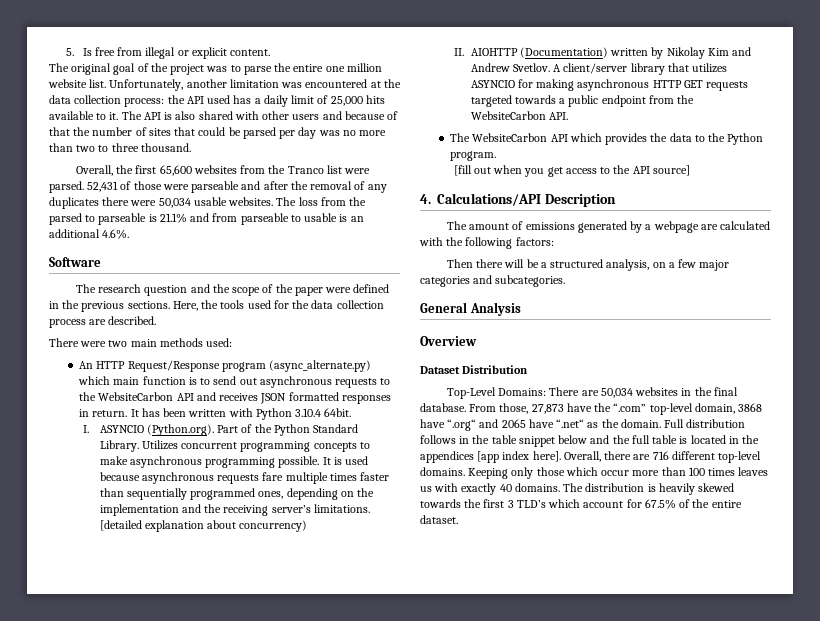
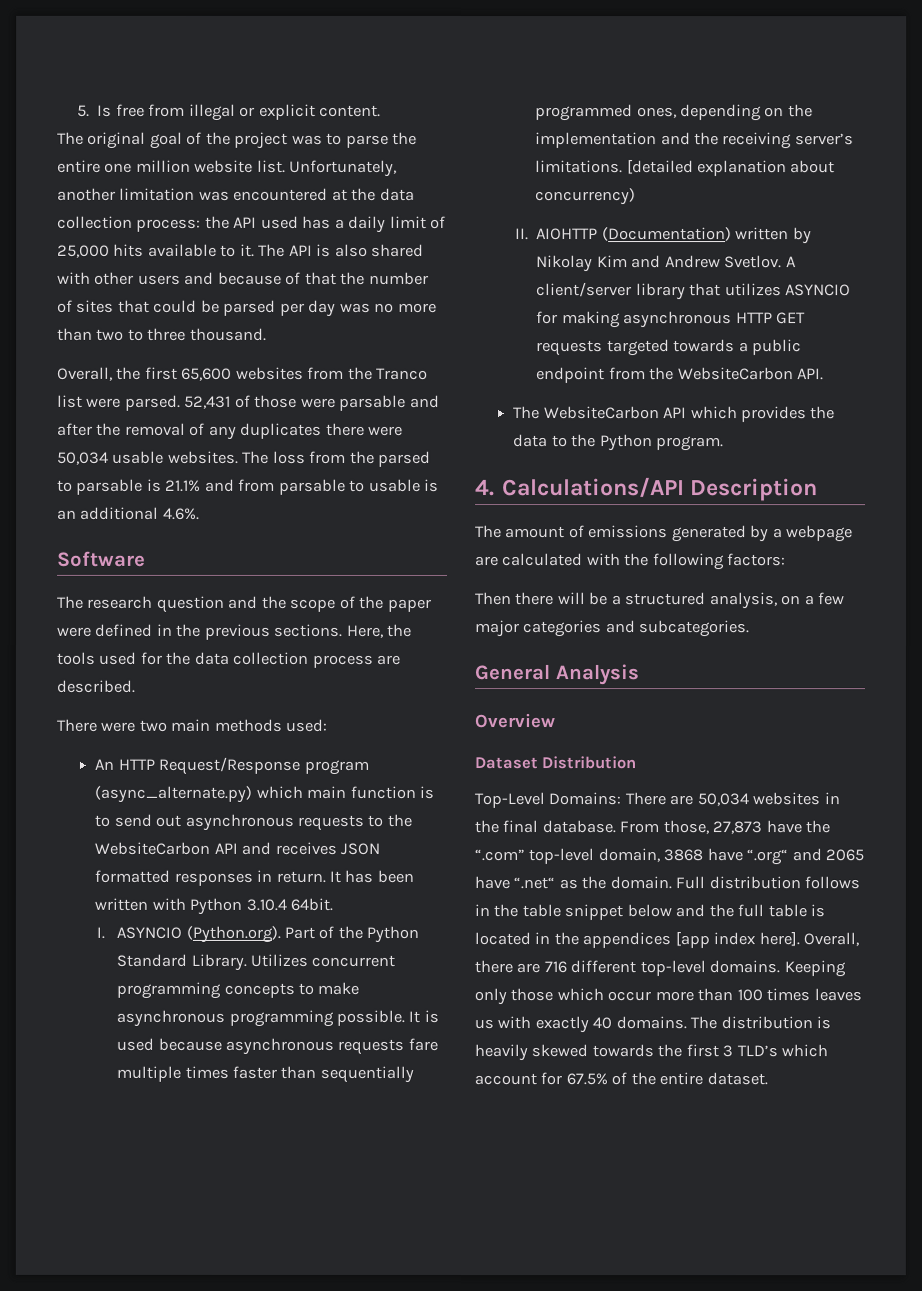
[191,181,240,193] parseable -> [339,394,407,411] parsable
[98,213,147,225] parseable -> [76,478,144,495] parsable
[240,213,289,225] parseable -> [278,478,346,495] parsable
[453,165,690,177] // [fill out when you get access to the API source] -> (724, 444) none

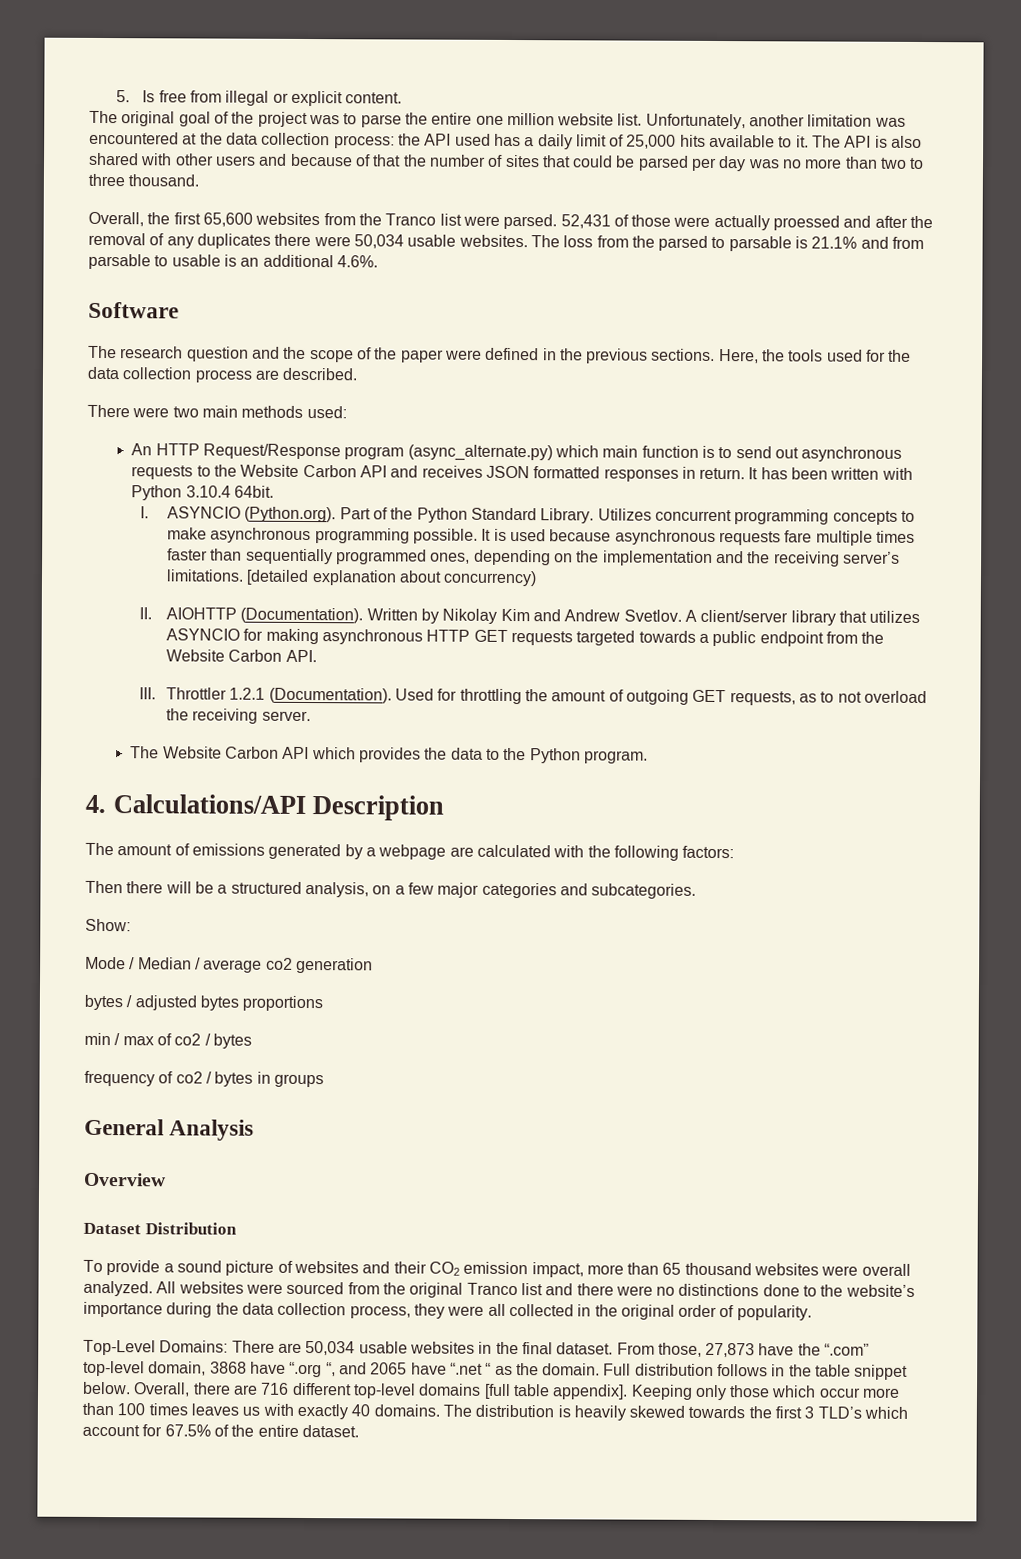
[339,394,407,411] parsable -> [713,214,841,231] actually proessed
[94,841,211,855] WebsiteCarbon -> [240,464,357,478] Website Carbon
[601,227,790,242] (Documentation) written -> [240,607,418,624] (Documentation). Written
[677,367,794,381] WebsiteCarbon -> [166,649,283,662] Website Carbon
[513,406,660,420] // The WebsiteCarbon -> [139,687,927,706] [166,708,311,724] [130,746,279,759] // III. Throttler 1.2.1 (Documentation). Used for throttling the amount of outgoing GET requests, as to not overload the receiving server. // The Website Carbon
(751, 629) none -> [85,918,131,932] [85,956,373,974] [84,994,324,1012] [84,1032,252,1049] [84,1070,324,1088] // Show: // Mode / Median / average co2 generation // bytes / adjusted bytes proportions // min / max of co2 / bytes // frequency of co2 / bytes in groups
(637, 763) none -> [83,1259,911,1278] [83,1280,915,1298] [83,1301,812,1321] // To provide a sound picture of websites and their CO2 emission impact, more than 65 thousand websites were overall analyzed. All websites were sourced from the original Tranco list and there were no distinctions done to the website’s importance during the data collection process, they were all collected in the original order of popularity.
(749, 800) none -> [358,1341,408,1354] usable
[541,820,616,834] database. -> [556,1342,614,1355] dataset.
[746,849,789,866] “.org“ -> [289,1361,336,1378] “.org “,
[513,877,556,890] “.net“ -> [449,1362,492,1375] “.net “
[626,904,826,918] [474,931,800,949] below and the full table is located in the appendices [app index here]. -> [82,1381,131,1395] below.
[709,960,781,974] domains. -> [418,1383,629,1400] domains [full table appendix].

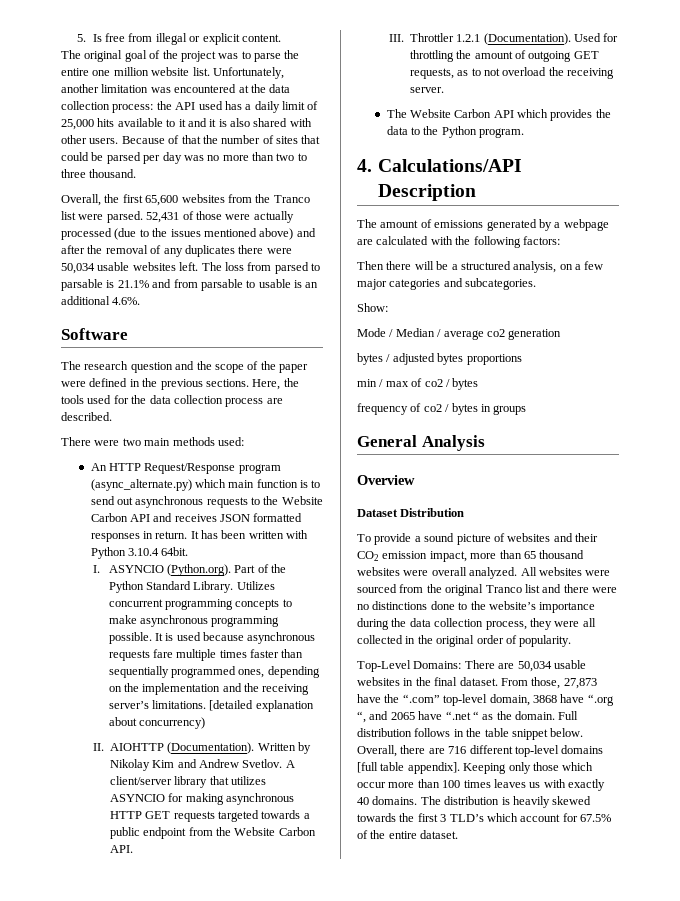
[795,135,872,148] it. The API -> [178,118,217,127] it and it
[214,153,353,167] users and because -> [89,136,165,144] users. Because
[773,215,841,231] proessed -> [61,228,294,240] processed (due to the issues mentioned above)
[458,234,528,248] websites. -> [132,262,199,271] websites left.
[631,235,655,248] the -> (272, 266) none

